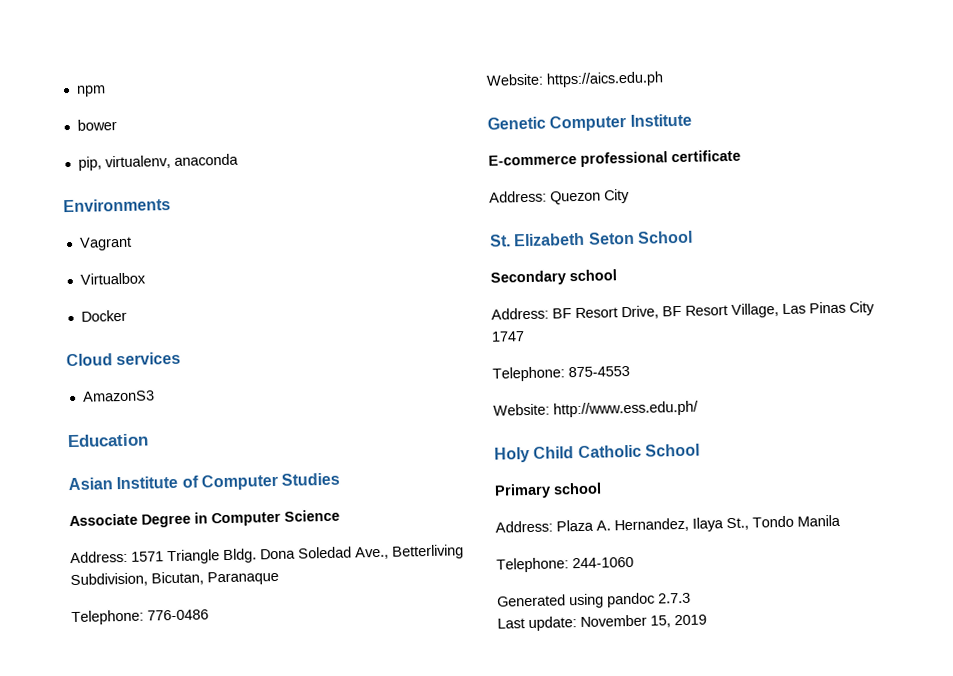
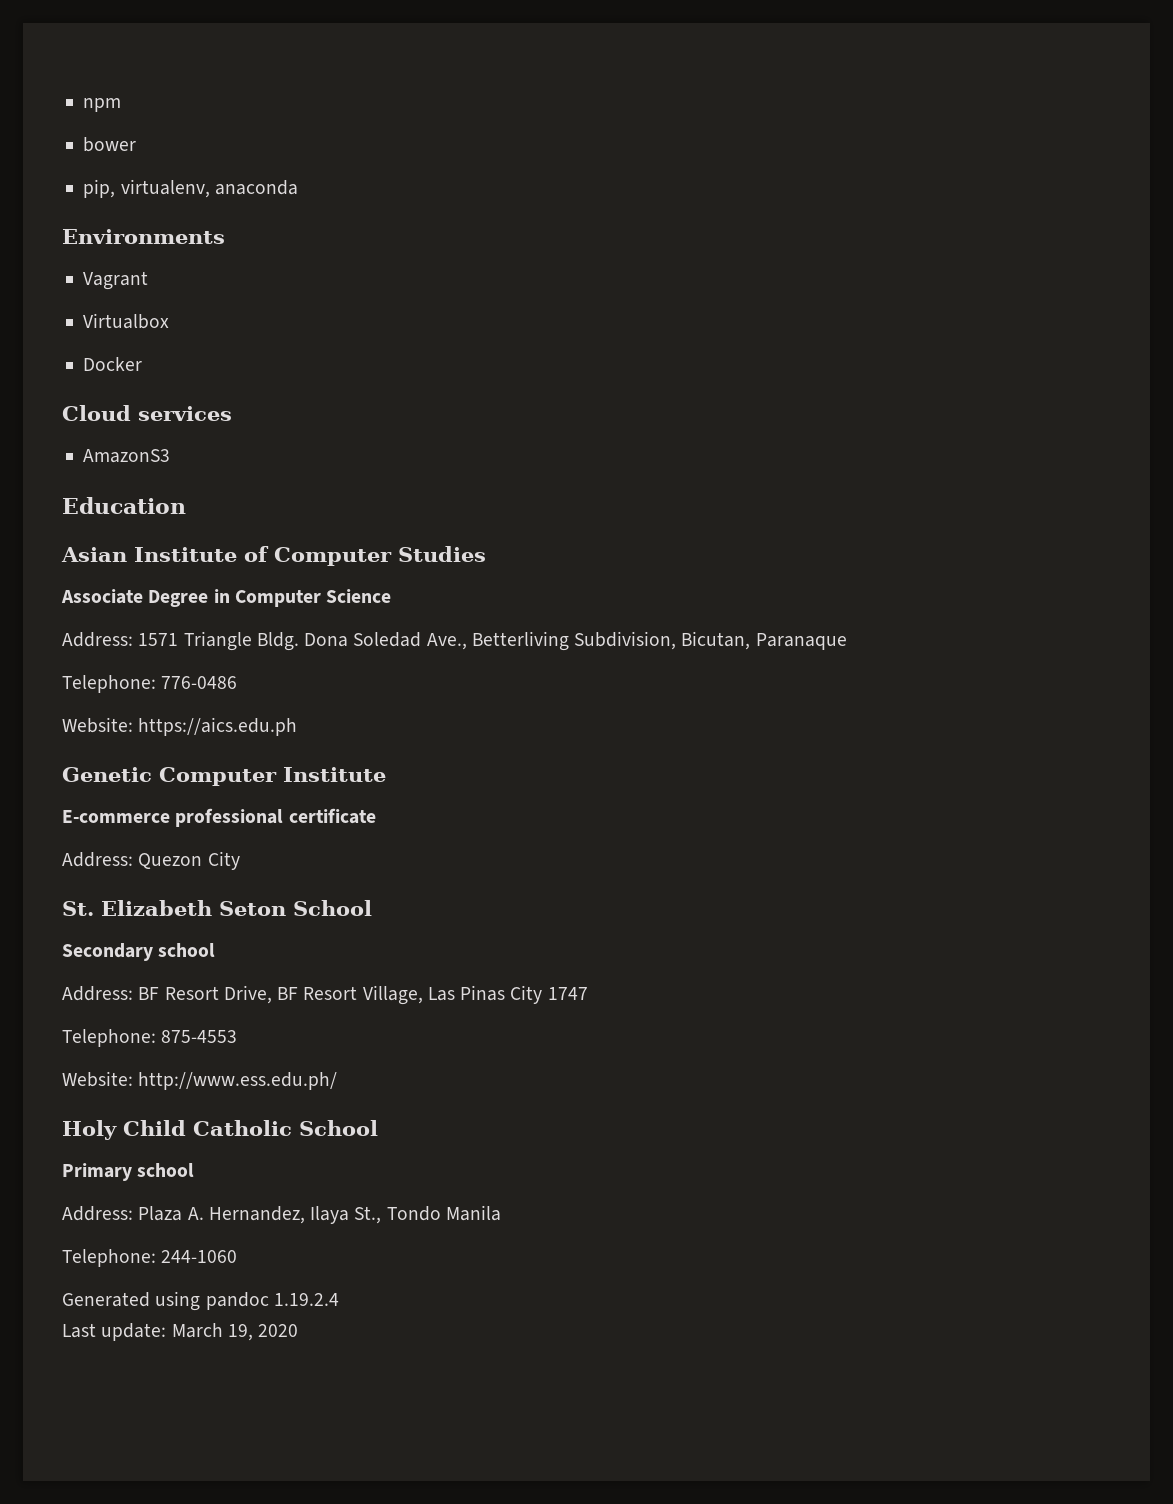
[658,592,691,604] 2.7.3 -> [273,1293,339,1306] 1.19.2.4
[580,614,707,628] November 15, 2019 -> [171,1323,299,1341] March 19, 2020

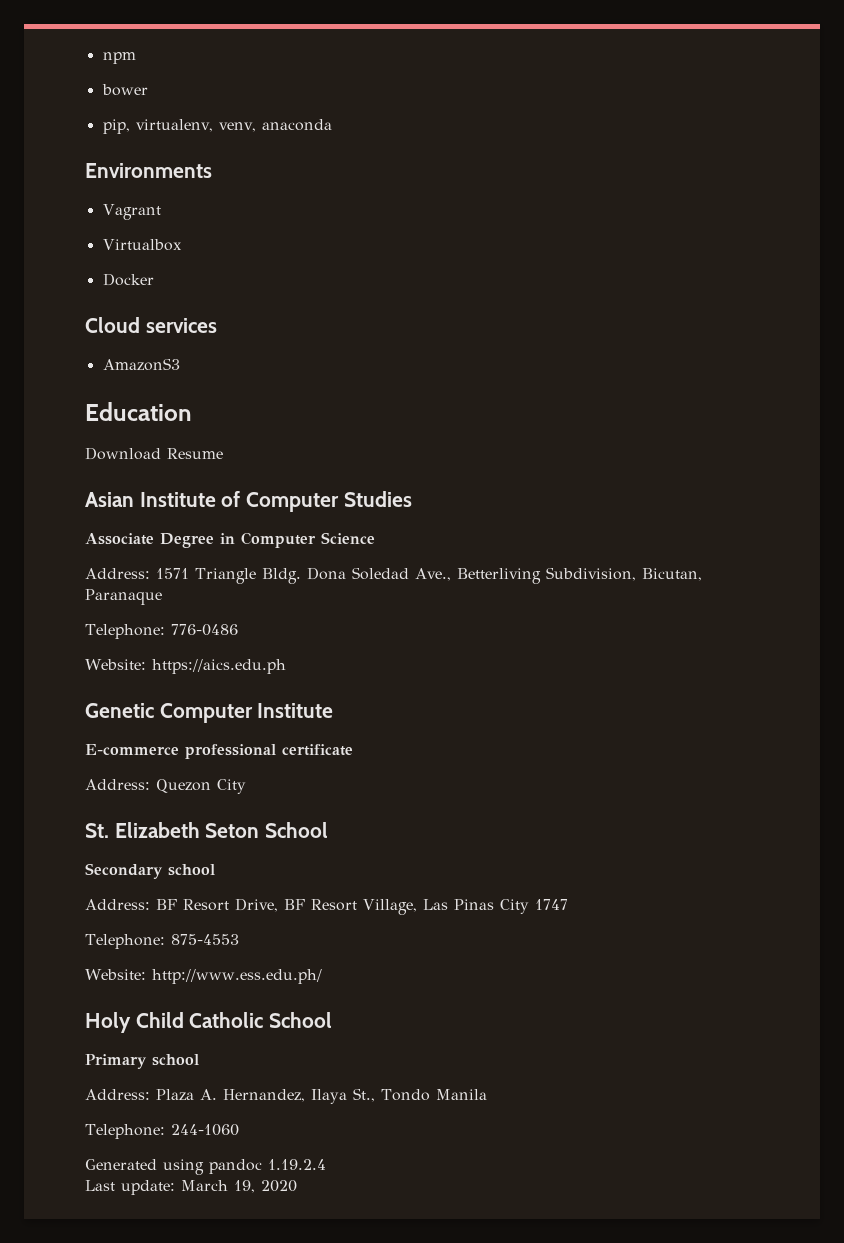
(210, 188) none -> [218,122,256,132] venv,
(186, 505) none -> [85,447,223,460] // Download Resume

